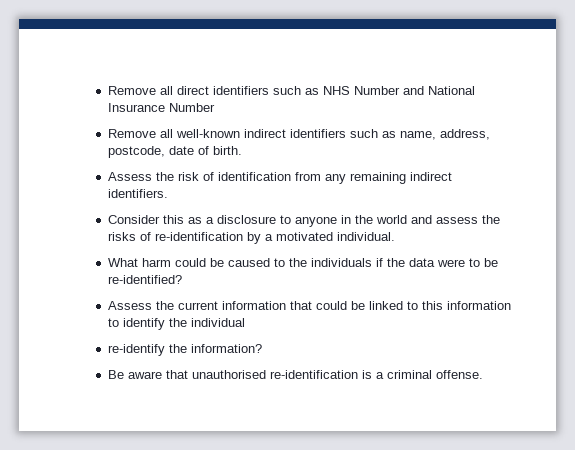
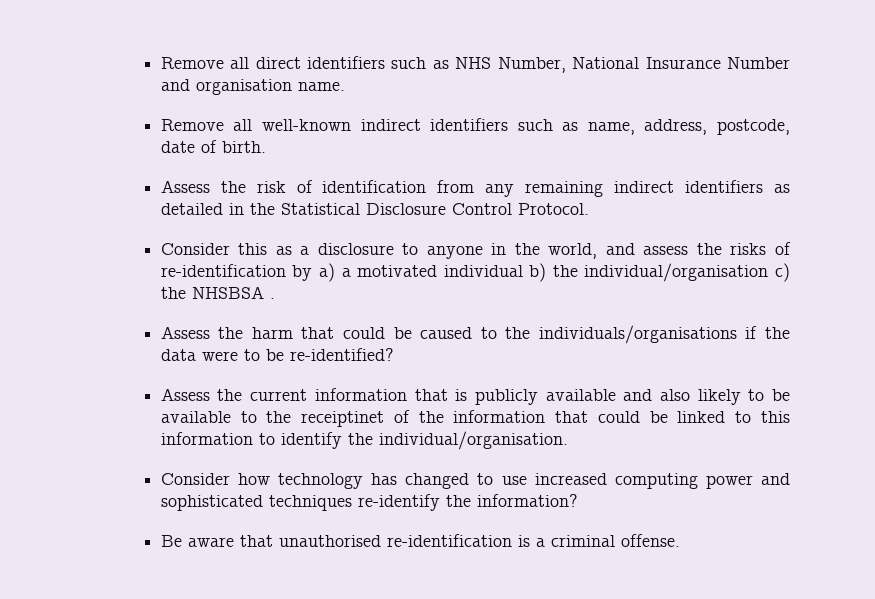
[353,86,424,95] Number and -> [497,57,566,73] Number,
(215, 107) none -> [160,79,345,95] and organisation name.
[107,189,168,198] identifiers. -> [685,180,790,193] [160,203,589,215] identifiers as detailed in the Statistical Disclosure Control Protocol.
[375,215,407,224] world -> [548,243,598,259] world,
(261, 238) none -> [318,263,335,282] a)
[336,232,395,241] [107,258,171,267] individual. // What harm -> [443,263,790,282] [160,286,275,299] [160,326,335,339] individual b) the individual/organisation c) the NHSBSA . // Assess the harm that
[310,258,372,267] individuals -> [538,325,737,344] individuals/organisations
(312, 305) none -> [455,389,790,405] [160,410,589,427] is publicly available and also likely to be available to the receiptinet of the information that
[190,318,245,327] individual // -> [378,431,568,450] [160,473,790,489] [160,495,352,511] individual/organisation. // Consider how technology has changed to use increased computing power and sophisticated techniques

